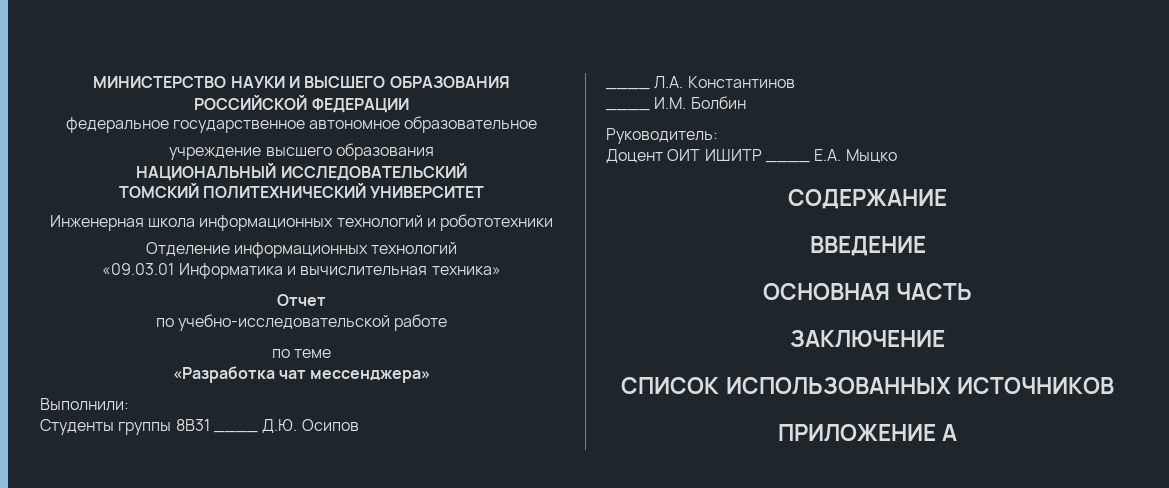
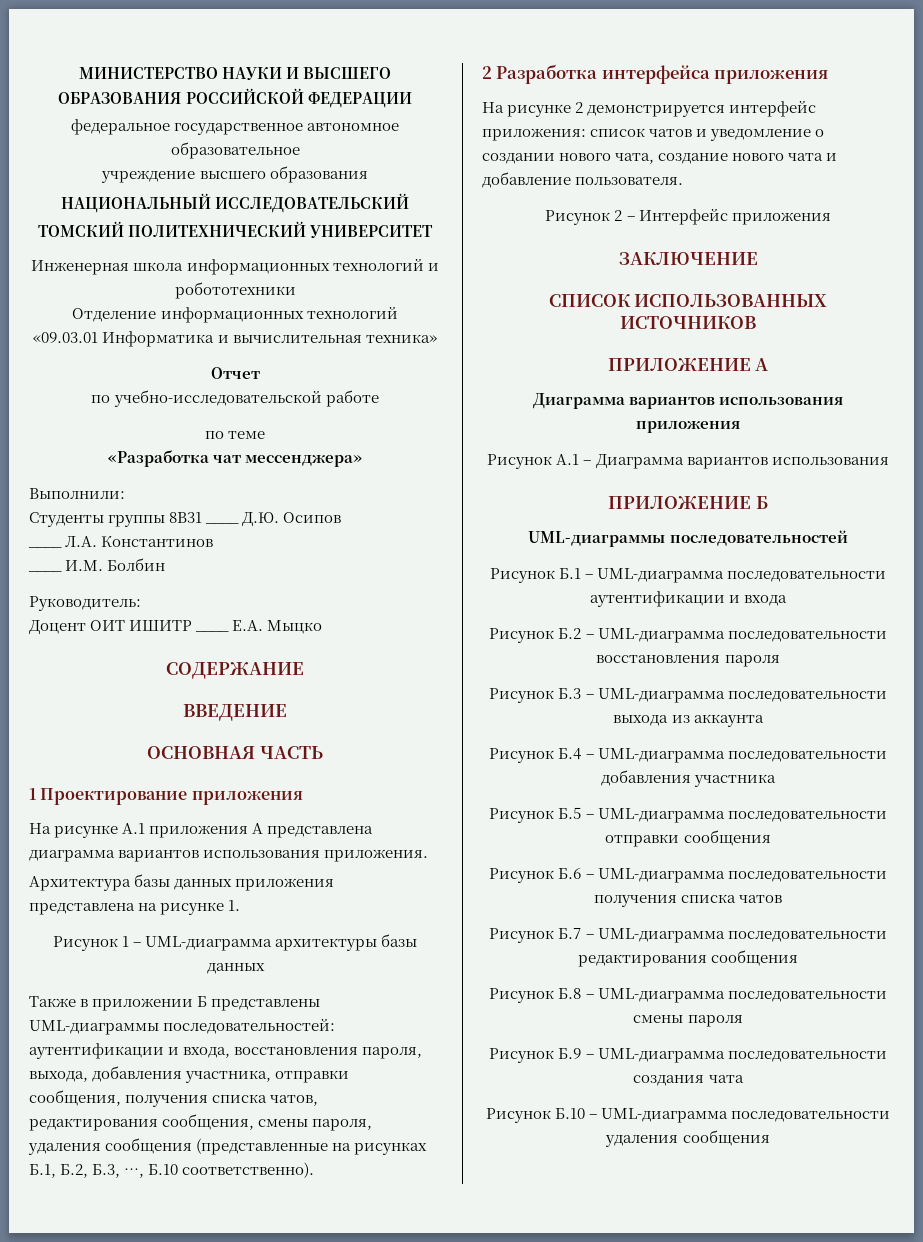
(973, 291) none -> [29,788,303,805] [29,823,374,838] [29,849,429,862] [29,874,335,891] [29,900,241,915] [52,934,418,951] [206,963,265,974] [29,996,321,1011] [29,1018,336,1035] [29,1043,423,1059] [29,1066,350,1083] [29,1090,319,1107] [29,1114,373,1131] [28,1138,428,1155] [29,1162,315,1178] [482,64,829,84] [482,100,817,117] [482,128,825,141] [482,153,838,164] [482,172,684,188] [545,208,831,225] // 1 Проектирование приложения // На рисунке А.1 приложения А представлена диаграмма вариантов использования приложения. // Архитектура базы данных приложения представлена на рисунке 1. // Рисунок 1 – UML-диаграмма архитектуры базы данных // Также в приложении Б представлены UML-диаграммы последовательностей: аутентификации и входа, восстановления пароля, выхода, добавления участника, отправки сообщения, получения списка чатов, редактирования сообщения, смены пароля, удаления сообщения (представленные на рисунках Б.1, Б.2, Б.3, …, Б.10 соответственно). // 2 Разработка интерфейса приложения // На рисунке 2 демонстрируется интерфейс приложения: список чатов и уведомление о создании нового чата, создание нового чата и добавление пользователя. // Рисунок 2 – Интерфейс приложения
(958, 432) none -> [532,393,844,409] [636,421,740,433] [487,454,889,469] [608,496,768,509] [528,530,848,547] [489,568,887,583] [589,591,788,607] [489,628,887,643] [596,655,780,667] [489,688,887,703] [613,714,764,727] [489,748,887,763] [600,770,777,787] [489,807,887,823] [605,830,771,847] [489,868,887,883] [593,894,783,907] [489,928,887,943] [577,950,799,967] [489,988,887,1003] [633,1015,743,1027] [489,1048,887,1063] [633,1075,744,1086] [485,1108,891,1123] [605,1130,770,1147] // Диаграмма вариантов использования приложения // Рисунок А.1 – Диаграмма вариантов использования // ПРИЛОЖЕНИЕ Б // UML-диаграммы последовательностей // Рисунок Б.1 – UML-диаграмма последовательности аутентификации и входа // Рисунок Б.2 – UML-диаграмма последовательности восстановления пароля // Рисунок Б.3 – UML-диаграмма последовательности выхода из аккаунта // Рисунок Б.4 – UML-диаграмма последовательности добавления участника // Рисунок Б.5 – UML-диаграмма последовательности отправки сообщения // Рисунок Б.6 – UML-диаграмма последовательности получения списка чатов // Рисунок Б.7 – UML-диаграмма последовательности редактирования сообщения // Рисунок Б.8 – UML-диаграмма последовательности смены пароля // Рисунок Б.9 – UML-диаграмма последовательности создания чата // Рисунок Б.10 – UML-диаграмма последовательности удаления сообщения

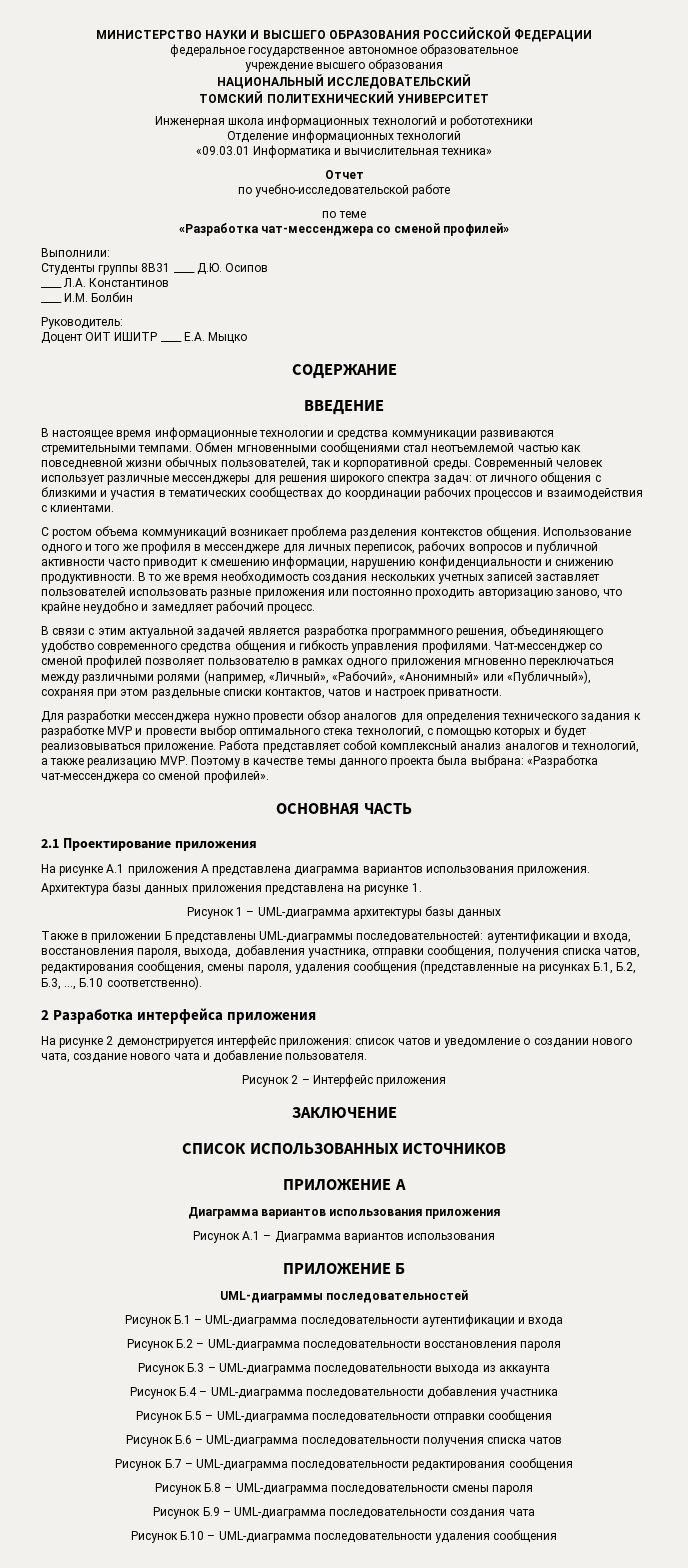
[213,455,363,467] чат мессенджера» -> [260,223,510,236] чат-мессенджера со сменой профилей»
(287, 712) none -> [41,427,554,440] [41,442,581,455] [41,457,604,470] [41,472,601,485] [41,487,643,500] [41,505,115,512] [41,526,632,539] [41,541,599,554] [41,556,614,569] [41,571,601,584] [41,587,623,599] [41,601,316,614] [41,625,604,638] [41,640,603,653] [41,655,615,668] [41,670,591,684] [41,689,503,699] [41,710,641,723] [41,725,587,738] [41,740,640,753] [41,755,598,768] [41,770,269,783] // В настоящее время информационные технологии и средства коммуникации развиваются стремительными темпами. Обмен мгновенными сообщениями стал неотъемлемой частью как повседневной жизни обычных пользователей, так и корпоративной среды. Современный человек использует различные мессенджеры для решения широкого спектра задач: от личного общения с близкими и участия в тематических сообществах до координации рабочих процессов и взаимодействия с клиентами. // С ростом объема коммуникаций возникает проблема разделения контекстов общения. Использование одного и того же профиля в мессенджере для личных переписок, рабочих вопросов и публичной активности часто приводит к смешению информации, нарушению конфиденциальности и снижению продуктивности. В то же время необходимость создания нескольких учетных записей заставляет пользователей использовать разные приложения или постоянно проходить авторизацию заново, что крайне неудобно и замедляет рабочий процесс. // В связи с этим актуальной задачей является разработка программного решения, объединяющего удобство современного средства общения и гибкость управления профилями. Чат-мессенджер со сменой профилей позволяет пользователю в рамках одного приложения мгновенно переключаться между различными ролями (например, «Личный», «Рабочий», «Анонимный» или «Публичный»), сохраняя при этом раздельные списки контактов, чатов и настроек приватности. // Для разработки мессенджера нужно провести обзор аналогов для определения технического задания к разработке MVP и провести выбор оптимального стека технологий, с помощью которых и будет реализовываться приложение. Работа представляет собой комплексный анализ аналогов и технологий, а также реализацию MVP. Поэтому в качестве темы данного проекта была выбрана: «Разработка чат-мессенджера со сменой профилей».
[29,788,36,800] 1 -> [41,839,59,848] 2.1

